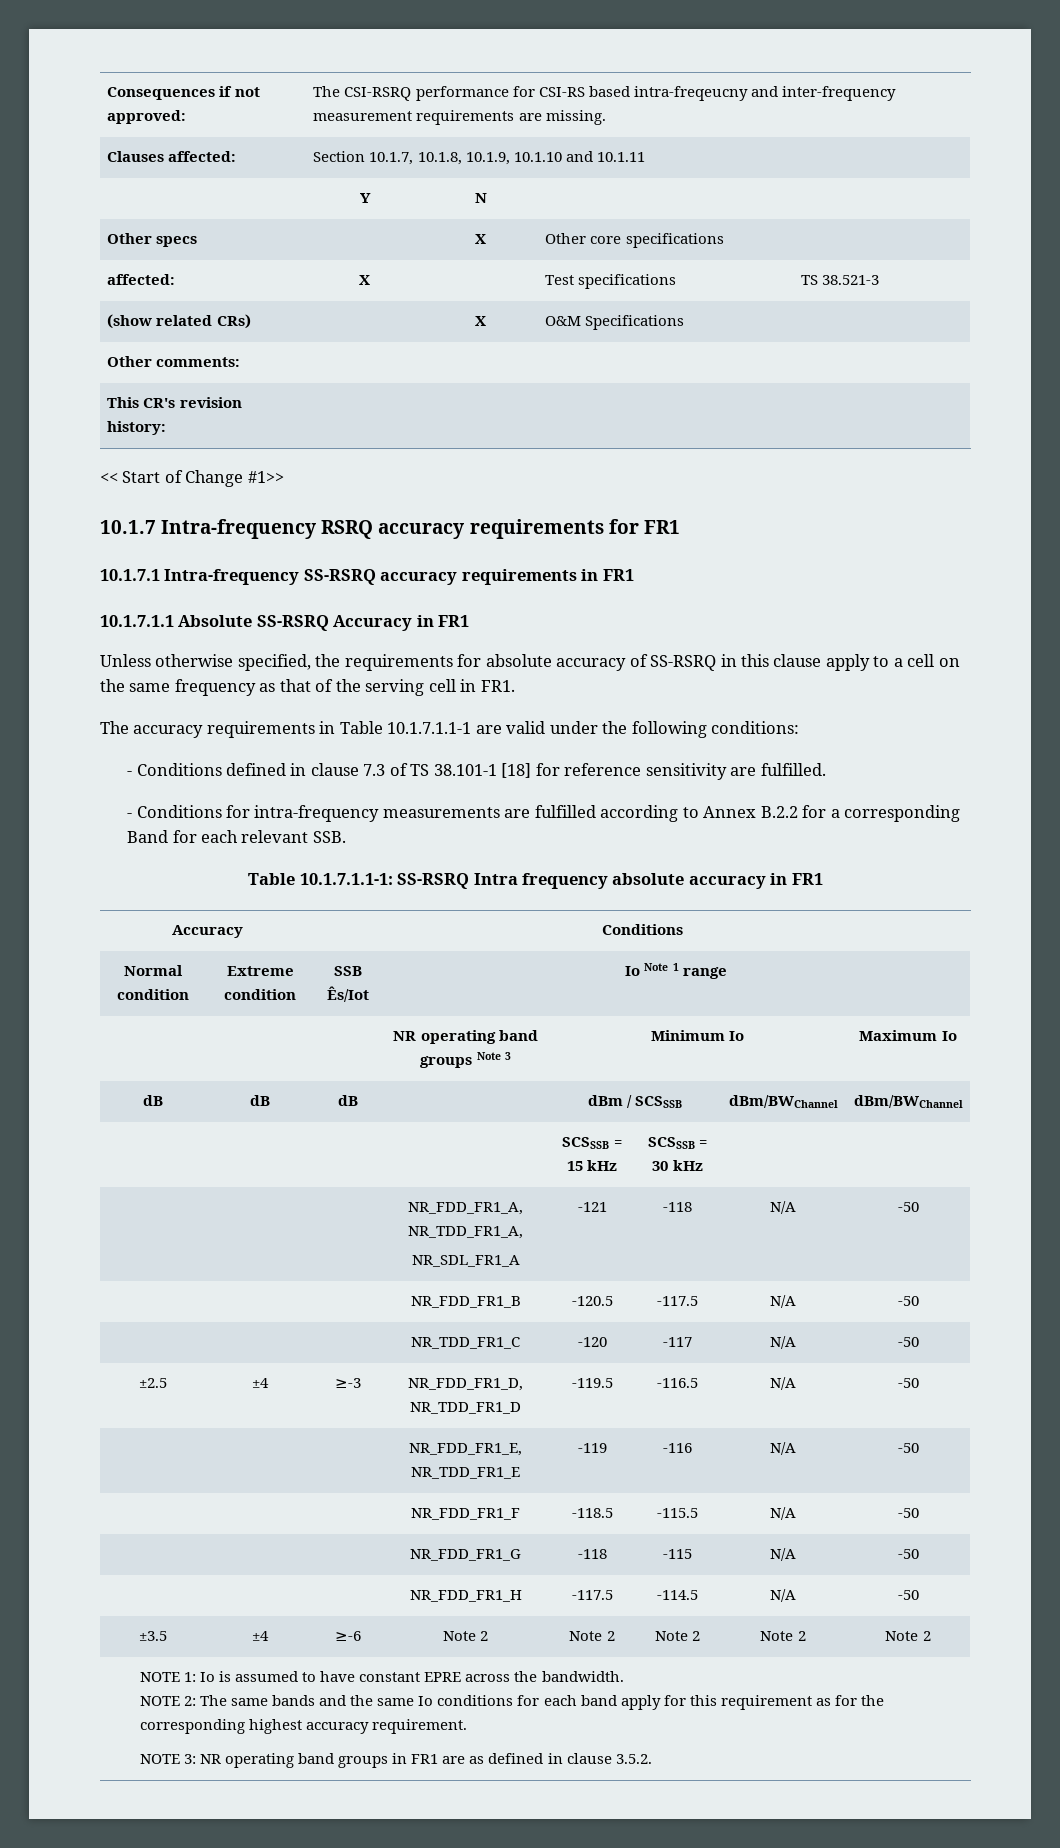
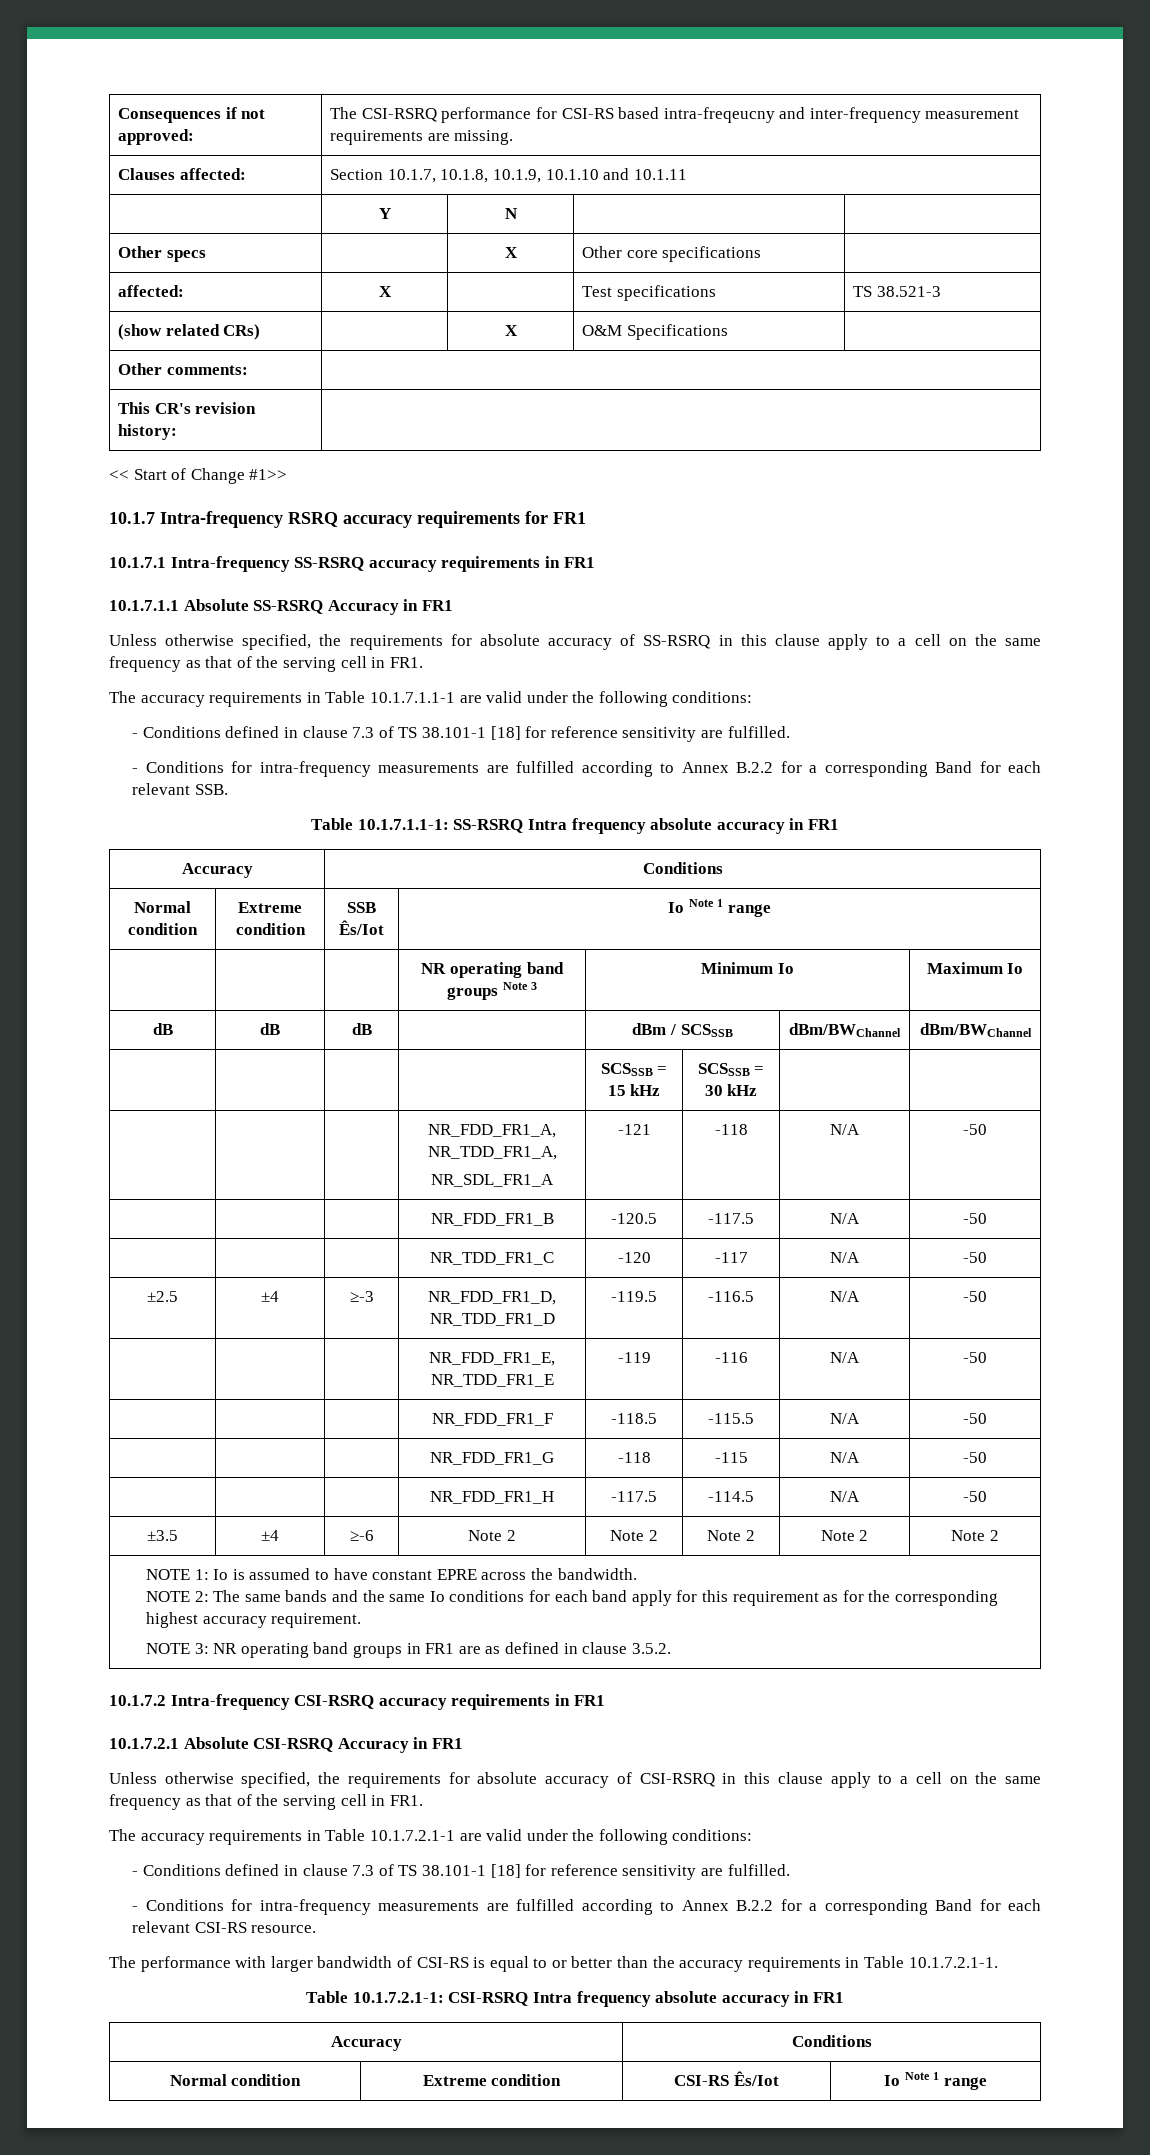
(652, 1759) none -> [109,1694,605,1710] [109,1737,463,1753] [109,1772,1041,1788] [109,1794,423,1810] [109,1829,753,1845] [132,1864,790,1880] [132,1899,1041,1915] [132,1921,317,1933] [109,1956,998,1972] [306,1991,844,2007] [330,2036,402,2051] [791,2035,872,2047] [169,2074,302,2086] [422,2074,562,2086] [674,2071,779,2086] [884,2072,987,2090] // 10.1.7.2 Intra-frequency CSI-RSRQ accuracy requirements in FR1 // 10.1.7.2.1 Absolute CSI-RSRQ Accuracy in FR1 // Unless otherwise specified, the requirements for absolute accuracy of CSI-RSRQ in this clause apply to a cell on the same frequency as that of the serving cell in FR1. // The accuracy requirements in Table 10.1.7.2.1-1 are valid under the following conditions: // - Conditions defined in clause 7.3 of TS 38.101-1 [18] for reference sensitivity are fulfilled. // - Conditions for intra-frequency measurements are fulfilled according to Annex B.2.2 for a corresponding Band for each relevant CSI-RS resource. // The performance with larger bandwidth of CSI-RS is equal to or better than the accuracy requirements in Table 10.1.7.2.1-1. // Table 10.1.7.2.1-1: CSI-RSRQ Intra frequency absolute accuracy in FR1 // Accuracy | Conditions // Normal condition | Extreme condition | CSI-RS Ês/Iot | Io Note 1 range

